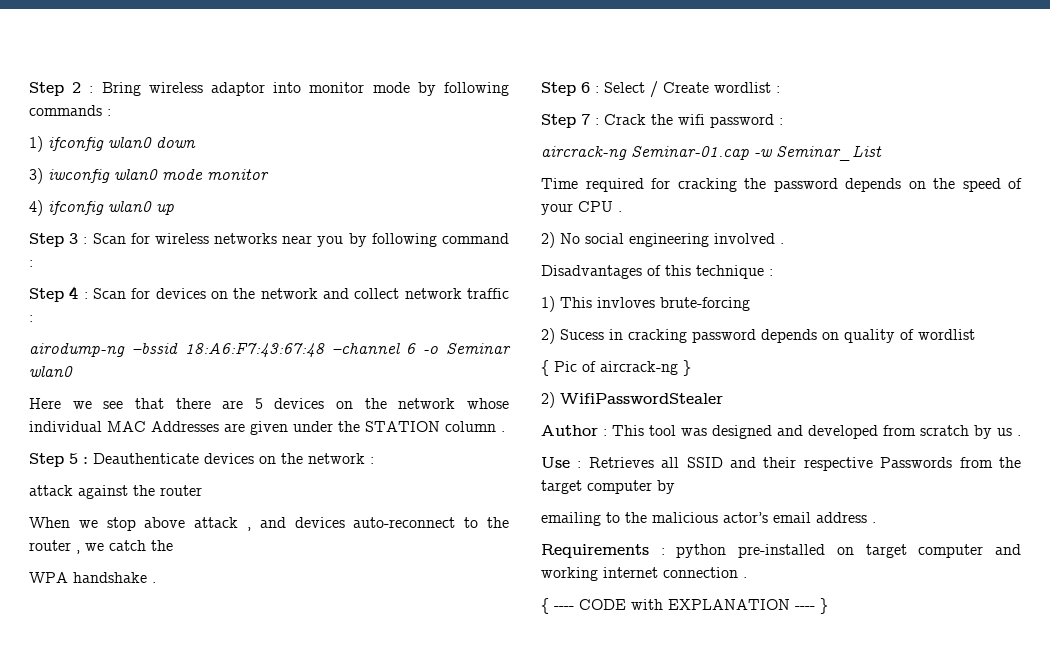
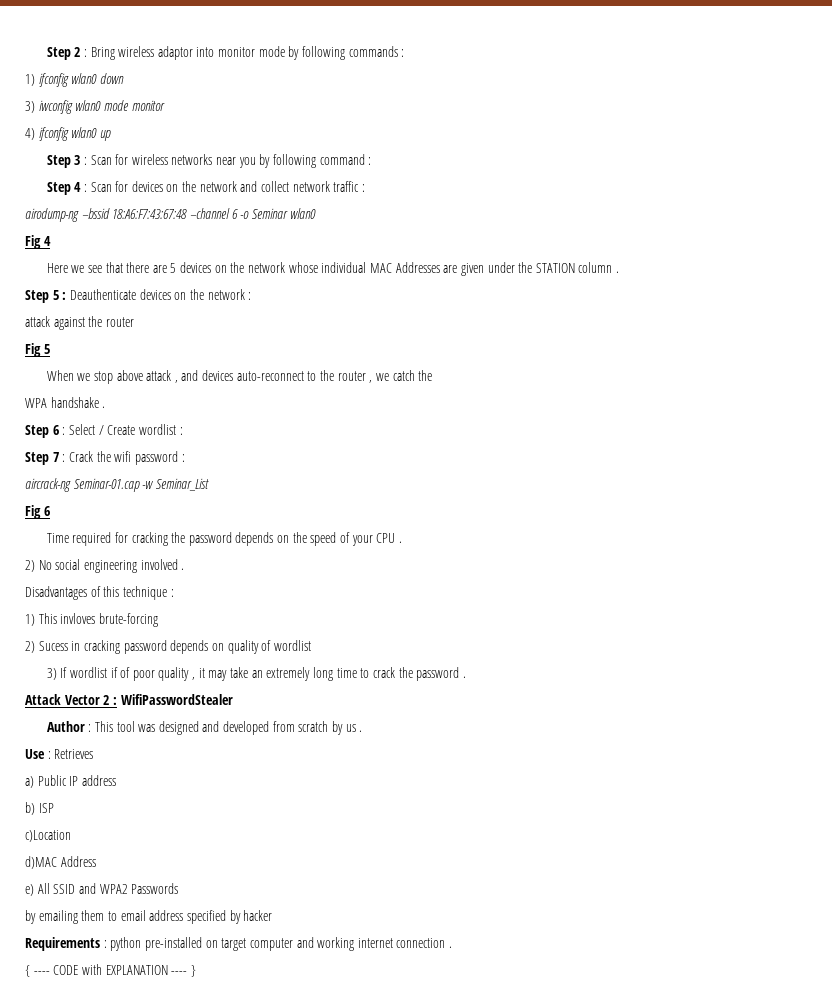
(73, 371) none -> [25,235,51,249] // Fig 4
(202, 490) none -> [25,343,50,357] // Fig 5
(882, 153) none -> [25,505,50,519] // Fig 6
[541,360,691,376] [541,392,555,408] { Pic of aircrack-ng } // 2) -> [46,667,466,681] [25,694,117,705] 3) If wordlist if of poor quality , it may take an extremely long time to crack the password . // Attack Vector 2 :
[661,457,1021,471] [541,480,675,494] [541,512,876,526] all SSID and their respective Passwords from the target computer by // emailing to the malicious actor’s email address . -> [25,775,116,788] [25,802,54,815] [25,830,71,842] [25,856,96,869] [25,883,179,896] [25,910,273,924] // a) Public IP address // b) ISP // c)Location // d)MAC Address // e) All SSID and WPA2 Passwords // by emailing them to email address specified by hacker

